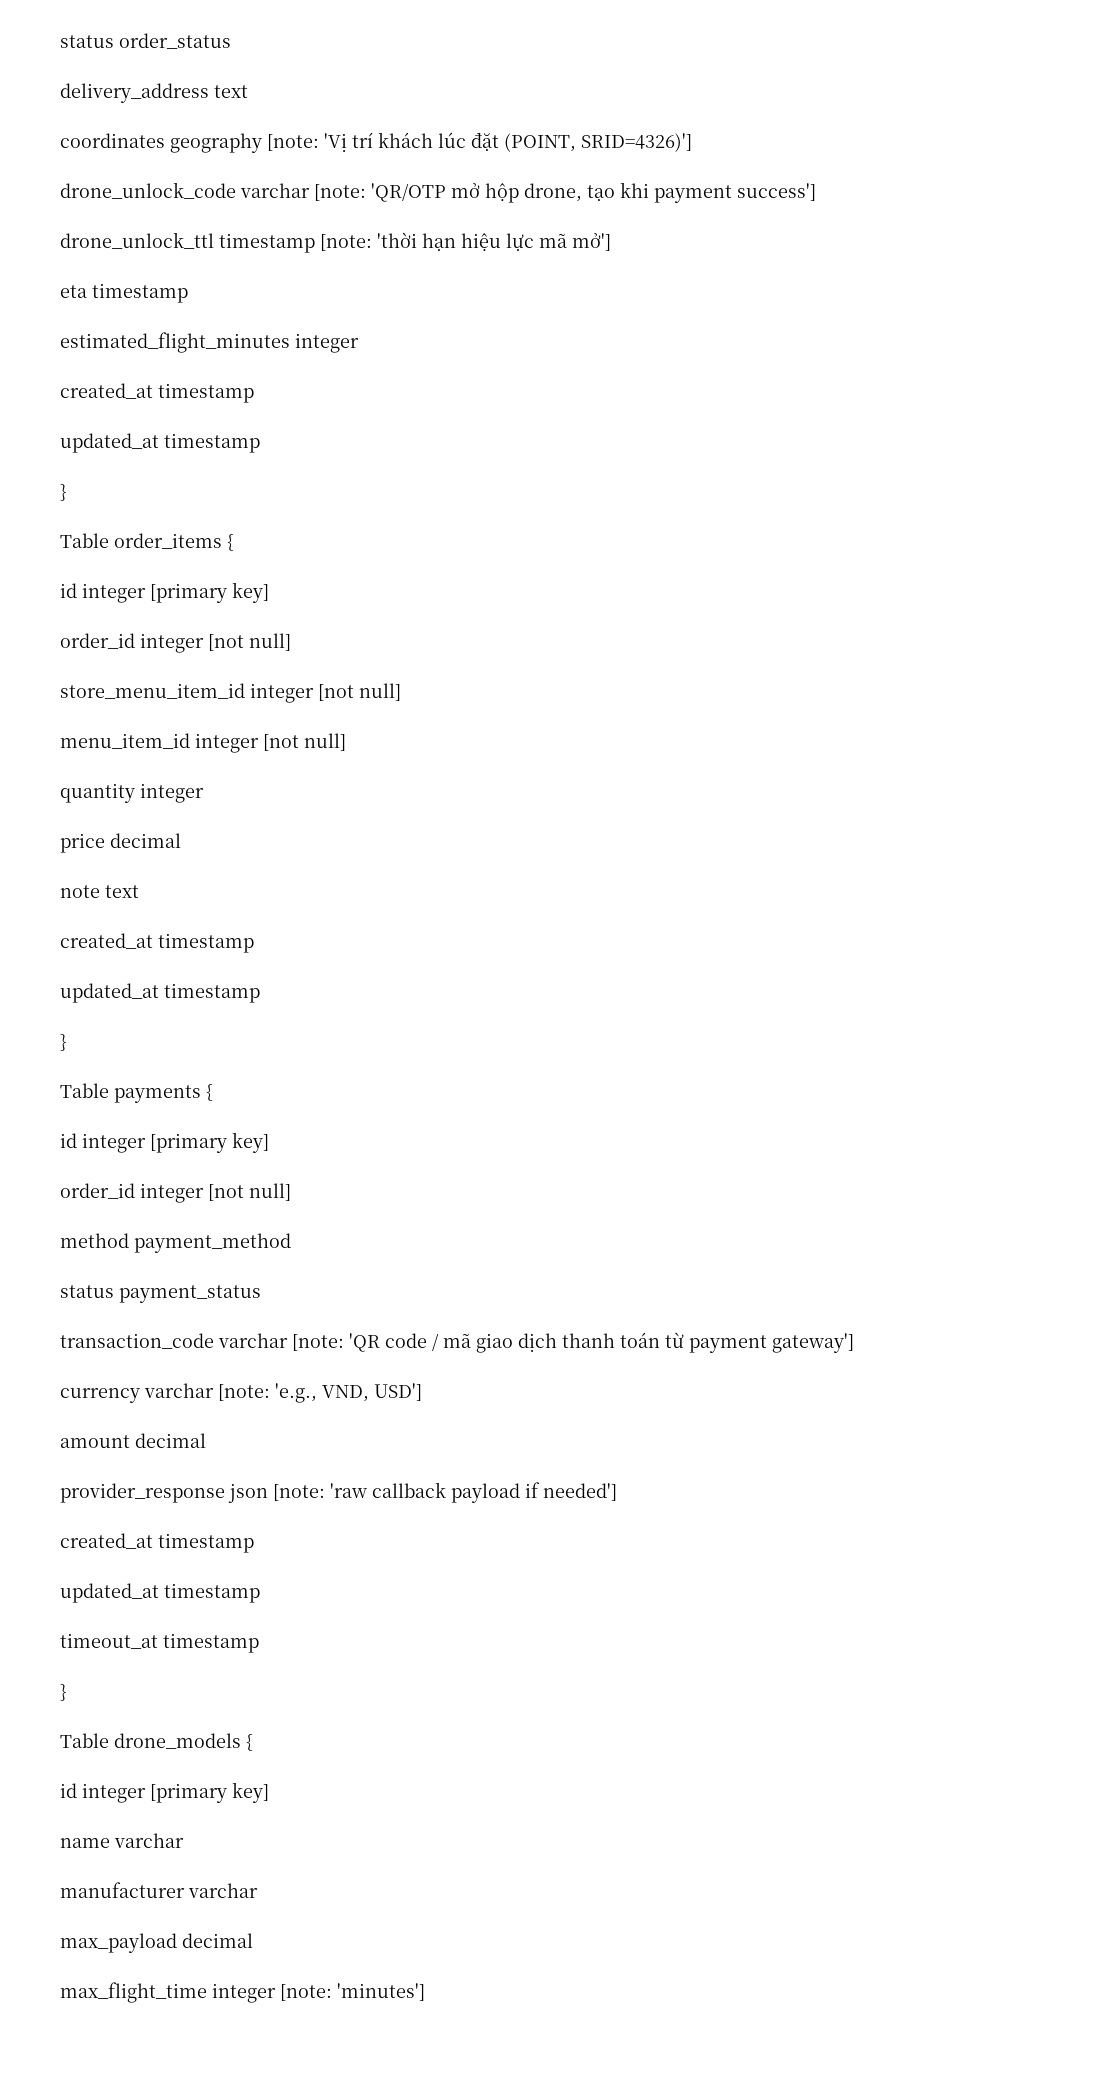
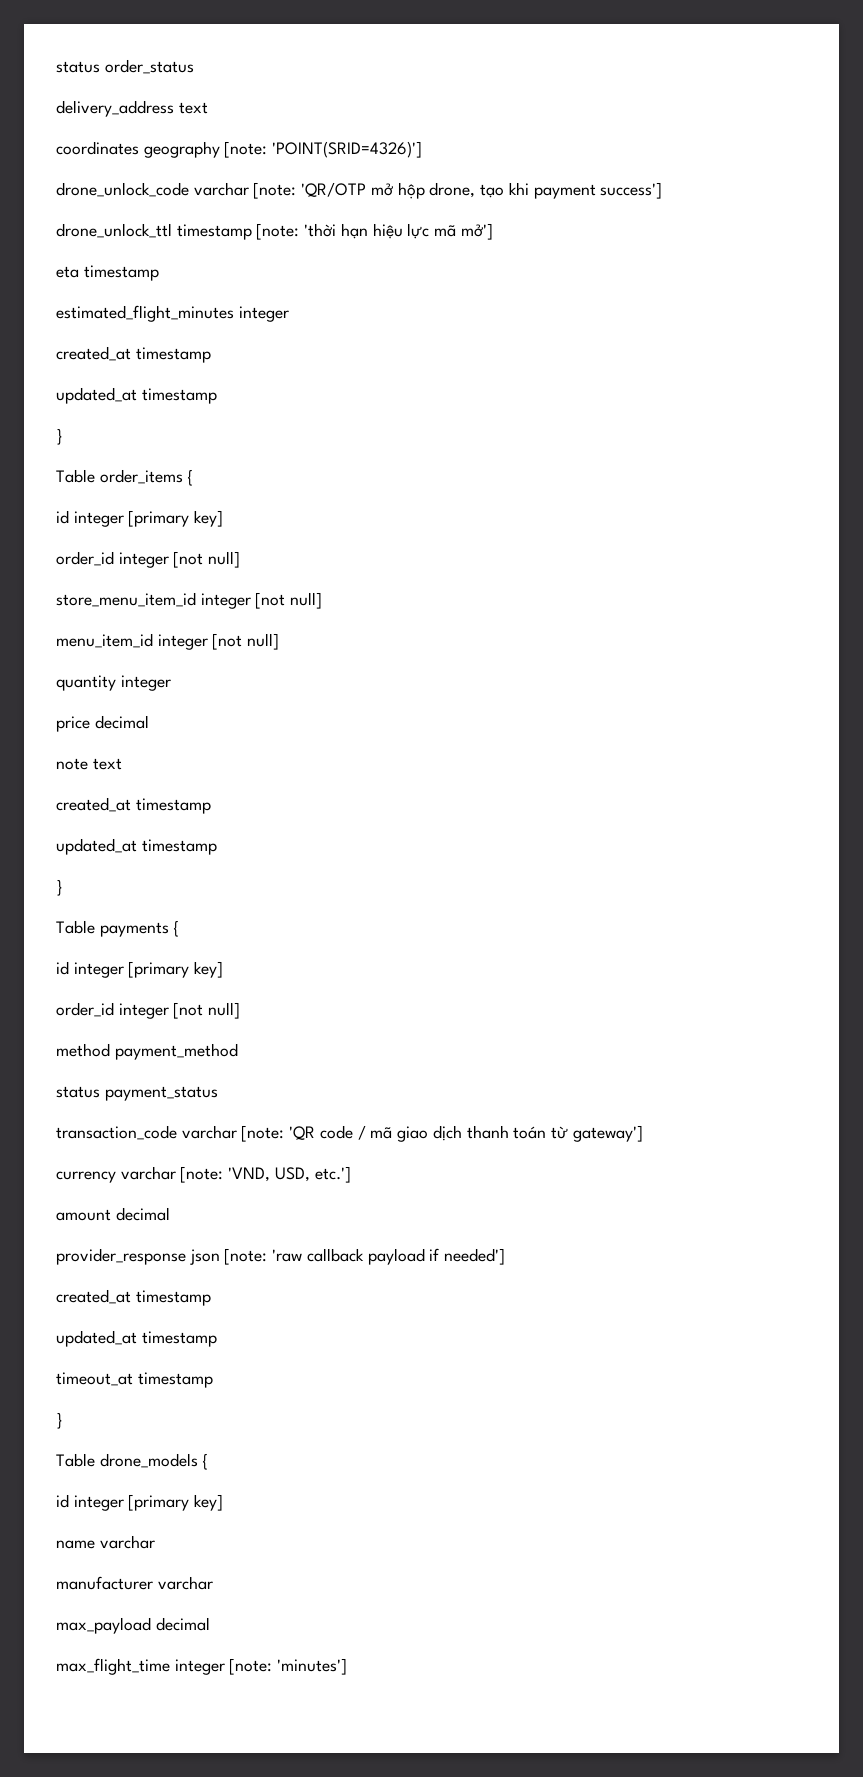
[324,132,692,152] 'Vị trí khách lúc đặt (POINT, SRID=4326)'] -> [272,141,423,158] 'POINT(SRID=4326)']
[689,1335,767,1353] payment -> (568, 1132) none
[275,1383,422,1403] 'e.g., VND, USD'] -> [228,1166,351,1183] 'VND, USD, etc.']

